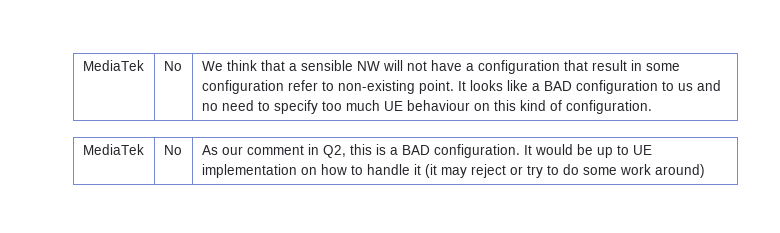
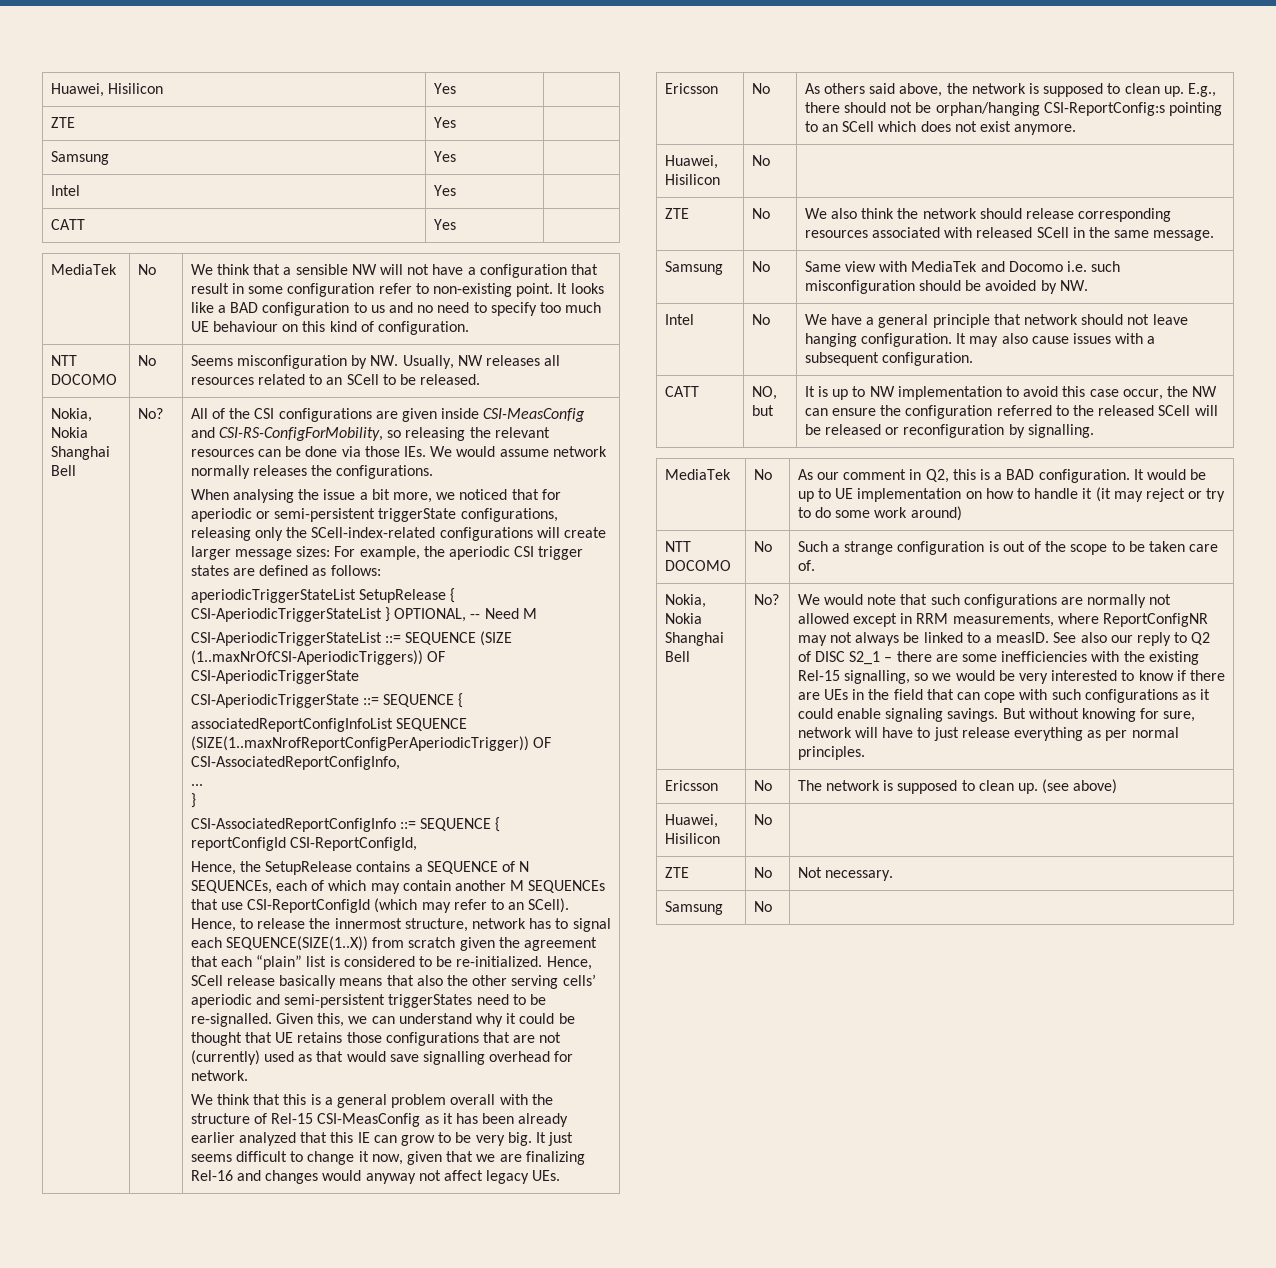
(82, 65) none -> [50,83,164,97] [433,83,456,94] [50,117,75,128] [433,117,456,128] [50,151,109,165] [433,151,456,162] [50,185,80,196] [433,185,456,196] [50,219,85,230] [433,219,456,230] Huawei, Hisilicon | Yes | // ZTE | Yes | // Samsung | Yes | // Intel | Yes | // CATT | Yes | //
(652, 107) none -> [50,355,77,366] [50,374,117,385] [137,355,156,366] [190,355,561,369] [190,374,481,385] [50,408,92,422] [50,427,88,438] [50,446,110,460] [50,465,76,476] [137,408,163,419] [190,408,586,422] [190,427,550,441] [190,446,607,457] [190,465,434,479] [190,489,561,503] [190,508,558,522] [190,527,606,541] [190,546,584,560] [190,565,381,576] [190,588,456,603] [190,607,537,622] [190,631,513,646] [190,650,446,665] [190,670,359,684] [190,693,464,708] [190,718,468,732] [190,736,552,751] [190,756,400,770] [190,784,203,786] [190,793,196,808] [190,817,501,832] [190,837,418,851] [190,861,530,875] [190,880,606,894] [190,898,570,913] [190,918,611,932] [190,936,597,951] [190,955,592,970] [190,974,596,989] [190,994,546,1008] [190,1013,575,1027] [190,1032,562,1046] [190,1050,574,1065] [190,1070,248,1081] [190,1094,553,1108] [190,1113,569,1127] [190,1132,574,1146] [190,1151,585,1165] [190,1170,561,1184] [664,83,718,94] [751,83,770,94] [804,83,1216,97] [804,102,1222,116] [804,121,1077,135] [664,155,718,169] [664,174,720,185] [751,155,770,166] [664,208,689,219] [751,208,770,219] [804,208,1172,222] [804,227,1215,241] [664,261,723,275] [751,261,770,272] [804,261,1121,272] [804,280,1088,294] [664,314,694,325] [751,314,770,325] [804,314,1188,328] [804,333,1156,347] [804,352,974,366] [664,386,699,397] [751,386,777,400] [751,405,774,416] [804,386,1218,400] [804,405,1218,419] [804,424,1094,438] // NTT DOCOMO | No | Seems misconfiguration by NW. Usually, NW releases all resources related to an SCell to be released. // Nokia, Nokia Shanghai Bell | No? | All of the CSI configurations are given inside CSI-MeasConfig and CSI-RS-ConfigForMobility, so releasing the relevant resources can be done via those IEs. We would assume network normally releases the configurations. // When analysing the issue a bit more, we noticed that for aperiodic or semi-persistent triggerState configurations, releasing only the SCell-index-related configurations will create larger message sizes: For example, the aperiodic CSI trigger states are defined as follows: // aperiodicTriggerStateList SetupRelease { CSI-AperiodicTriggerStateList } OPTIONAL, -- Need M // CSI-AperiodicTriggerStateList ::= SEQUENCE (SIZE (1..maxNrOfCSI-AperiodicTriggers)) OF CSI-AperiodicTriggerState // CSI-AperiodicTriggerState ::= SEQUENCE { // associatedReportConfigInfoList SEQUENCE (SIZE(1..maxNrofReportConfigPerAperiodicTrigger)) OF CSI-AssociatedReportConfigInfo, // ... // } // CSI-AssociatedReportConfigInfo ::= SEQUENCE { // reportConfigId CSI-ReportConfigId, // Hence, the SetupRelease contains a SEQUENCE of N SEQUENCEs, each of which may contain another M SEQUENCEs that use CSI-ReportConfigId (which may refer to an SCell). Hence, to release the innermost structure, network has to signal each SEQUENCE(SIZE(1..X)) from scratch given the agreement that each “plain” list is considered to be re-initialized. Hence, SCell release basically means that also the other serving cells’ aperiodic and semi-persistent triggerStates need to be re-signalled. Given this, we can understand why it could be thought that UE retains those configurations that are not (currently) used as that would save signalling overhead for network. // We think that this is a general problem overall with the structure of Rel-15 CSI-MeasConfig as it has been already earlier analyzed that this IE can grow to be very big. It just seems difficult to change it now, given that we are finalizing Rel-16 and changes would anyway not affect legacy UEs. // Ericsson | No | As others said above, the network is supposed to clean up. E.g., there should not be orphan/hanging CSI-ReportConfig:s pointing to an SCell which does not exist anymore. // Huawei, Hisilicon | No | // ZTE | No | We also think the network should release corresponding resources associated with released SCell in the same message. // Samsung | No | Same view with MediaTek and Docomo i.e. such misconfiguration should be avoided by NW. // Intel | No | We have a general principle that network should not leave hanging configuration. It may also cause issues with a subsequent configuration. // CATT | NO, but | It is up to NW implementation to avoid this case occur, the NW can ensure the configuration referred to the released SCell will be released or reconfiguration by signalling.
(705, 171) none -> [664,541,691,552] [664,560,731,571] [753,541,772,552] [797,541,1219,555] [797,560,815,571] [664,594,706,608] [664,613,702,624] [664,632,724,646] [664,651,690,662] [753,594,779,605] [797,594,1172,608] [797,613,1208,627] [797,632,1211,646] [797,651,1199,665] [797,670,1225,684] [797,689,1211,703] [797,708,1196,722] [797,727,1179,741] [797,746,865,760] [664,780,718,791] [753,780,772,791] [797,779,1118,794] [664,814,718,828] [664,833,720,844] [753,814,772,825] [664,867,689,878] [753,867,772,878] [797,867,894,881] [664,901,723,915] [753,901,772,912] // NTT DOCOMO | No | Such a strange configuration is out of the scope to be taken care of. // Nokia, Nokia Shanghai Bell | No? | We would note that such configurations are normally not allowed except in RRM measurements, where ReportConfigNR may not always be linked to a measID. See also our reply to Q2 of DISC S2_1 – there are some inefficiencies with the existing Rel-15 signalling, so we would be very interested to know if there are UEs in the field that can cope with such configurations as it could enable signaling savings. But without knowing for sure, network will have to just release everything as per normal principles. // Ericsson | No | The network is supposed to clean up. (see above) // Huawei, Hisilicon | No | // ZTE | No | Not necessary. // Samsung | No |

